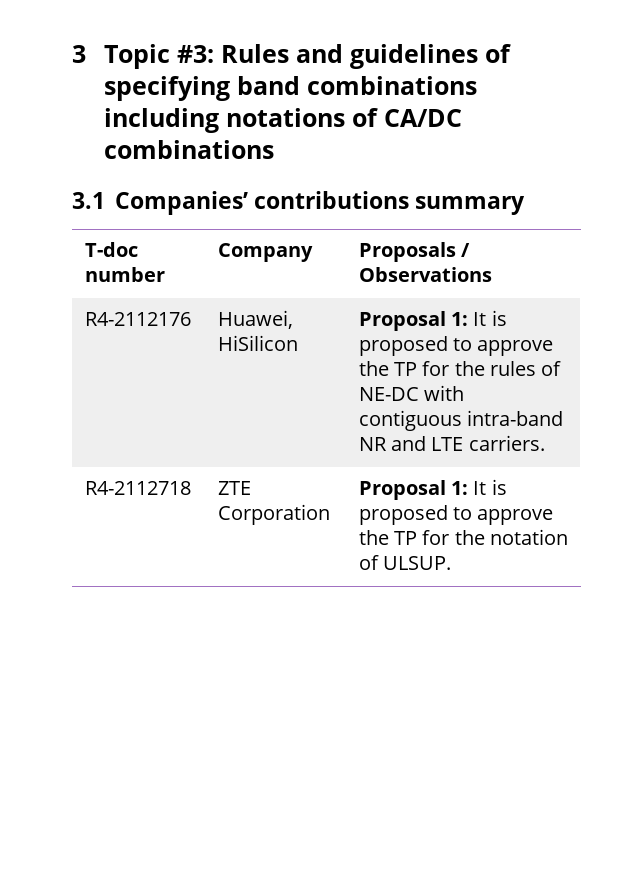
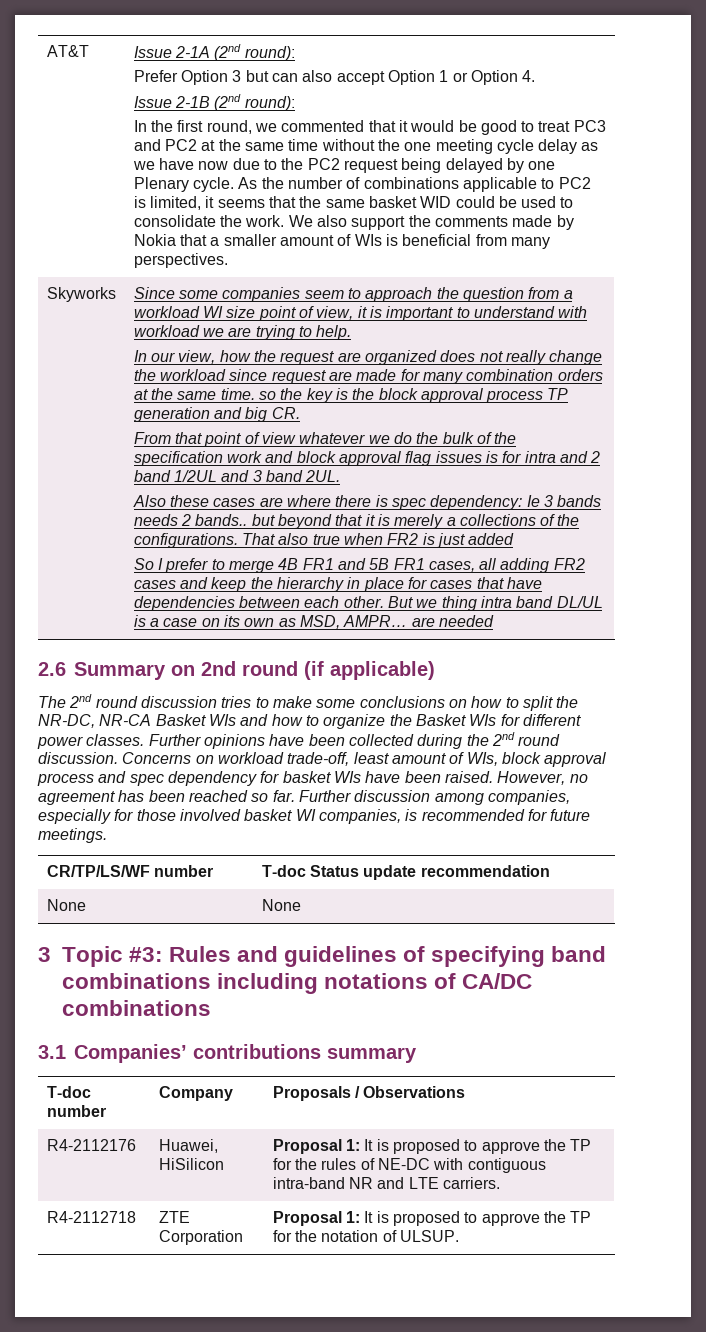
(72, 54) none -> [46,45,89,57] [133,44,295,61] [133,70,536,85] [133,94,295,111] [133,120,606,135] [133,139,599,154] [132,158,556,173] [133,177,591,192] [133,196,574,210] [133,215,574,230] [133,234,550,249] [133,253,228,268] [46,287,116,302] [133,287,573,302] [133,306,588,321] [133,325,352,340] [133,350,603,365] [133,369,603,384] [133,388,569,403] [133,407,300,422] [133,432,517,447] [133,451,601,466] [133,470,341,482] [132,495,602,510] [133,514,580,529] [133,533,515,548] [133,558,585,573] [133,577,542,592] [133,596,603,611] [133,615,494,629] [38,661,435,680] [38,694,579,711] [38,714,581,729] [37,732,561,749] [38,752,607,767] [37,771,588,786] [38,790,570,805] [38,809,591,824] [38,828,107,843] [46,865,213,877] [261,865,550,880] [46,899,86,911] [261,899,301,911] AT&T | Issue 2-1A (2nd round): // Prefer Option 3 but can also accept Option 1 or Option 4. // Issue 2-1B (2nd round): // In the first round, we commented that it would be good to treat PC3 and PC2 at the same time without the one meeting cycle delay as we have now due to the PC2 request being delayed by one Plenary cycle. As the number of combinations applicable to PC2 is limited, it seems that the same basket WID could be used to consolidate the work. We also support the comments made by Nokia that a smaller amount of WIs is beneficial from many perspectives. // Skyworks | Since some companies seem to approach the question from a workload WI size point of view, it is important to understand with workload we are trying to help. // In our view, how the request are organized does not really change the workload since request are made for many combination orders at the same time. so the key is the block approval process TP generation and big CR. // From that point of view whatever we do the bulk of the specification work and block approval flag issues is for intra and 2 band 1/2UL and 3 band 2UL. // Also these cases are where there is spec dependency: Ie 3 bands needs 2 bands.. but beyond that it is merely a collections of the configurations. That also true when FR2 is just added // So I prefer to merge 4B FR1 and 5B FR1 cases, all adding FR2 cases and keep the hierarchy in place for cases that have dependencies between each other. But we thing intra band DL/UL is a case on its own as MSD, AMPR… are needed // 2.6 Summary on 2nd round (if applicable) // The 2nd round discussion tries to make some conclusions on how to split the NR-DC, NR-CA Basket WIs and how to organize the Basket WIs for different power classes. Further opinions have been collected during the 2nd round discussion. Concerns on workload trade-off, least amount of WIs, block approval process and spec dependency for basket WIs have been raised. However, no agreement has been reached so far. Further discussion among companies, especially for those involved basket WI companies, is recommended for future meetings. // CR/TP/LS/WF number | T-doc Status update recommendation // None | None //

